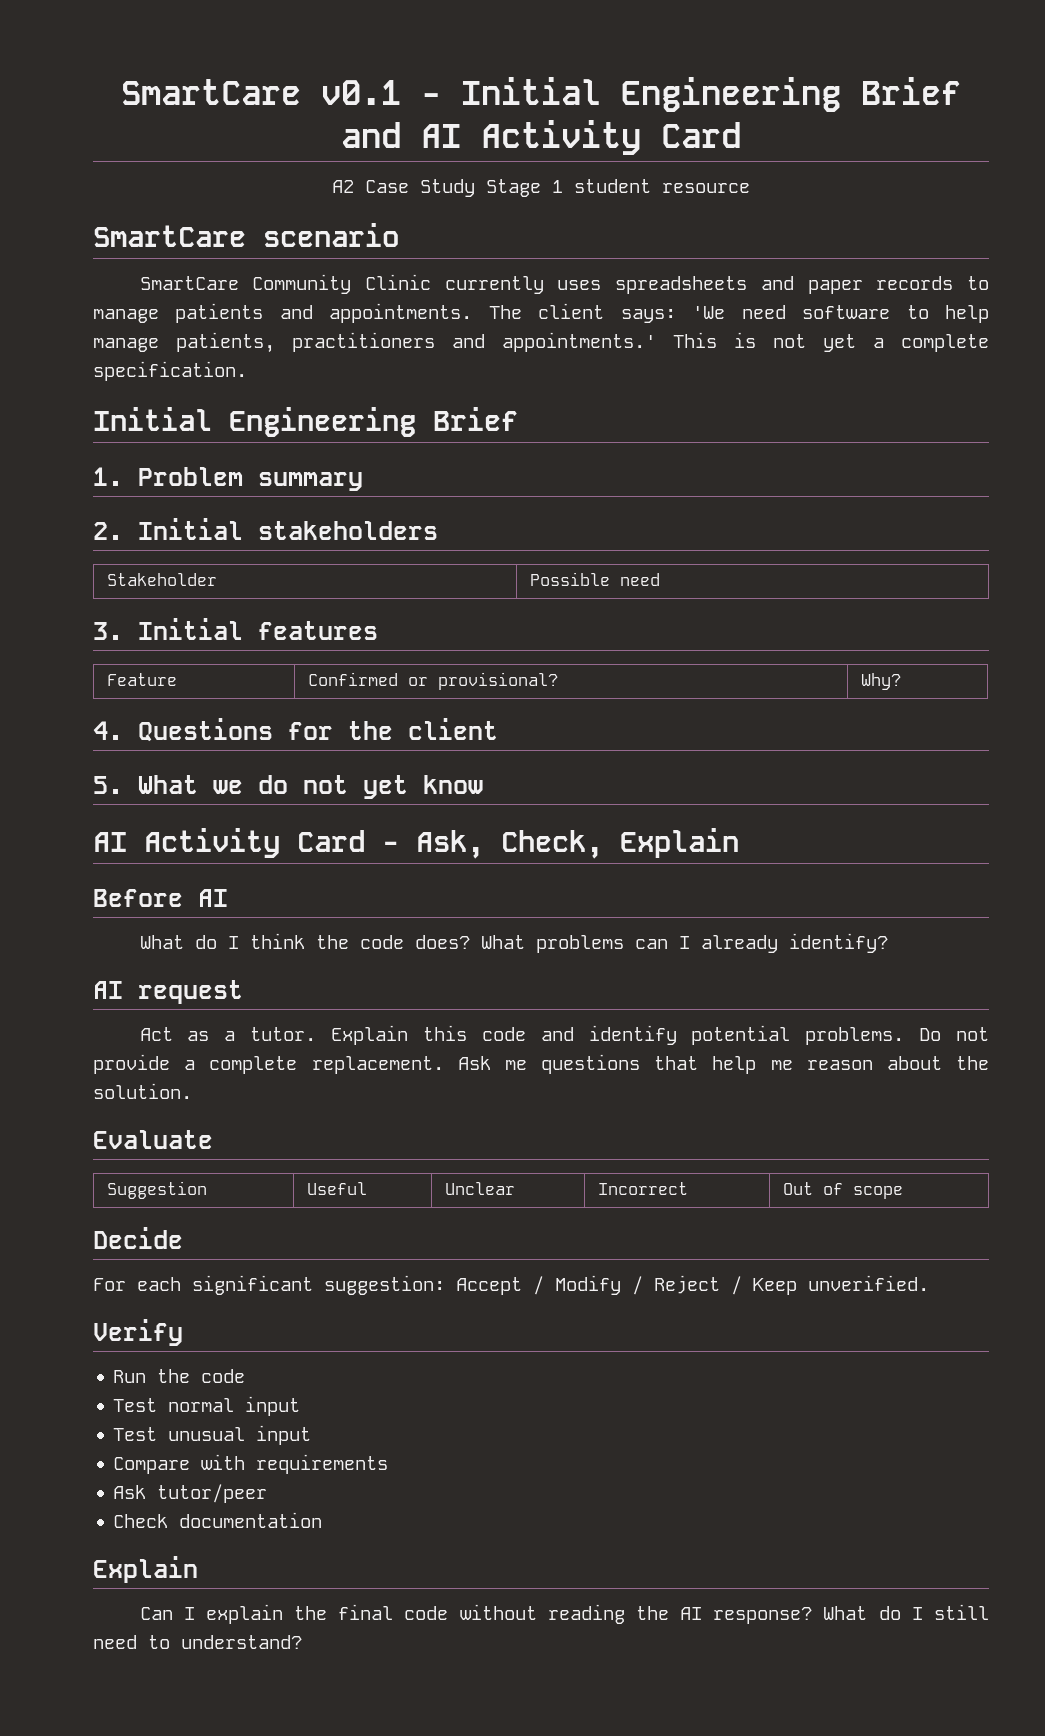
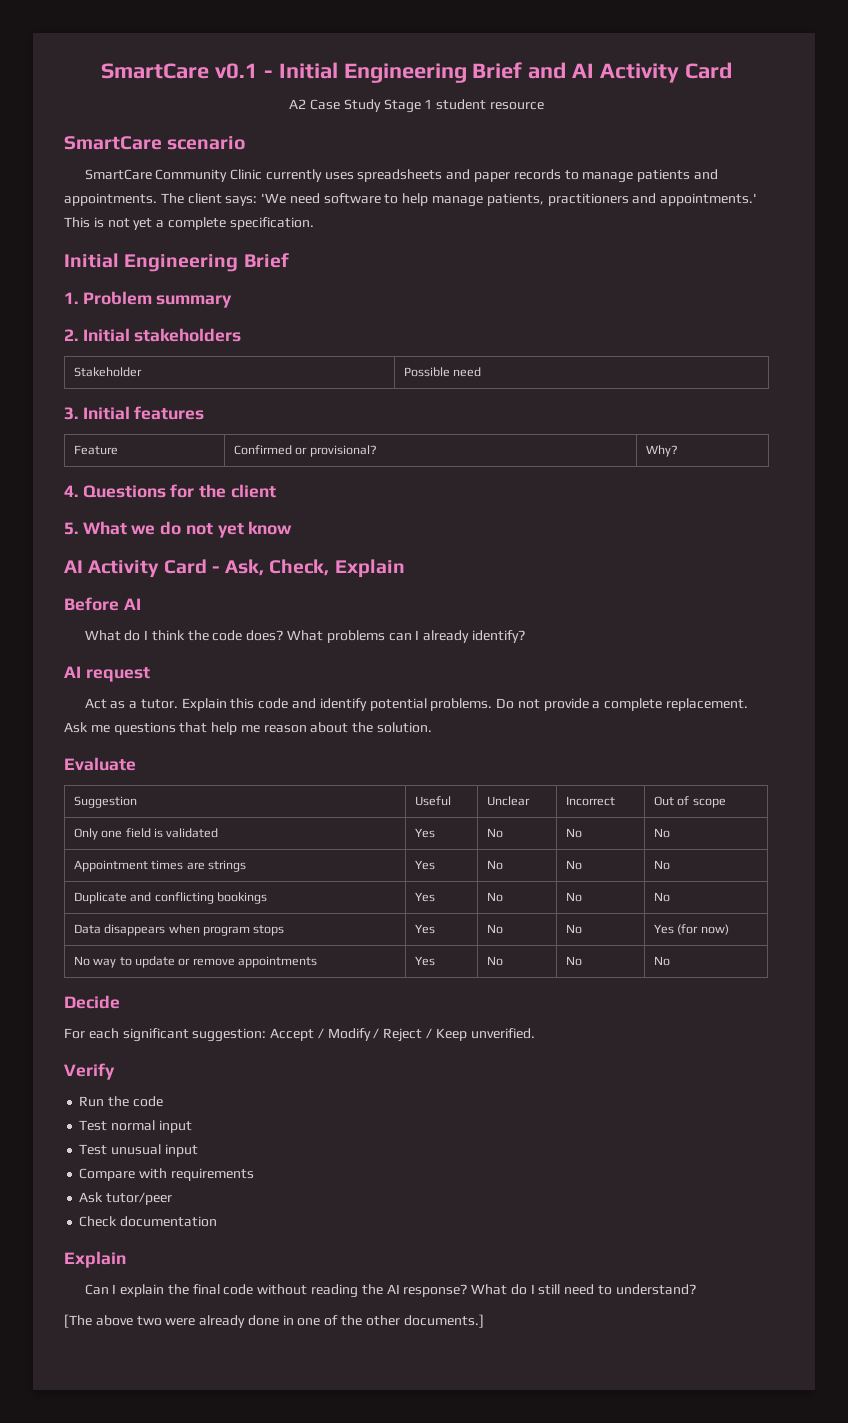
(903, 1192) none -> [73,828,219,840] [414,828,435,838] [486,828,503,838] [565,828,582,838] [653,828,670,838] [73,860,246,872] [414,860,435,870] [486,860,503,870] [565,860,582,870] [653,860,670,870] [73,892,267,904] [414,892,435,902] [486,892,503,902] [565,892,582,902] [653,892,670,902] [73,924,285,936] [414,924,435,934] [486,924,503,934] [565,924,582,934] [653,924,729,935] [73,956,318,968] [414,956,435,966] [486,956,503,966] [565,956,582,966] [653,956,670,966] // Only one field is validated | Yes | No | No | No // Appointment times are strings | Yes | No | No | No // Duplicate and conflicting bookings | Yes | No | No | No // Data disappears when program stops | Yes | No | No | Yes (for now) // No way to update or remove appointments | Yes | No | No | No
(302, 1642) none -> [64,1314,484,1328] // [The above two were already done in one of the other documents.]

